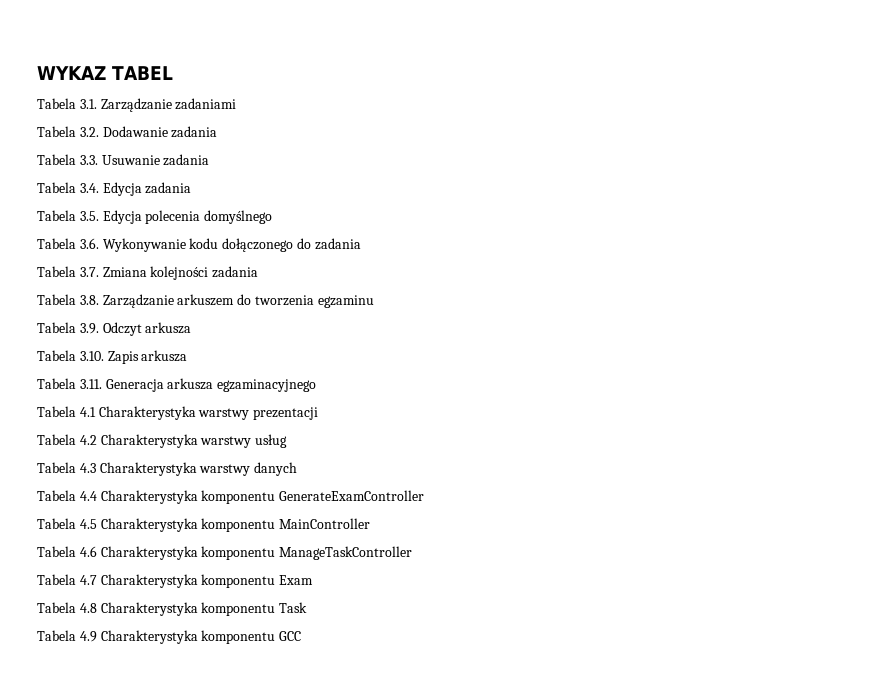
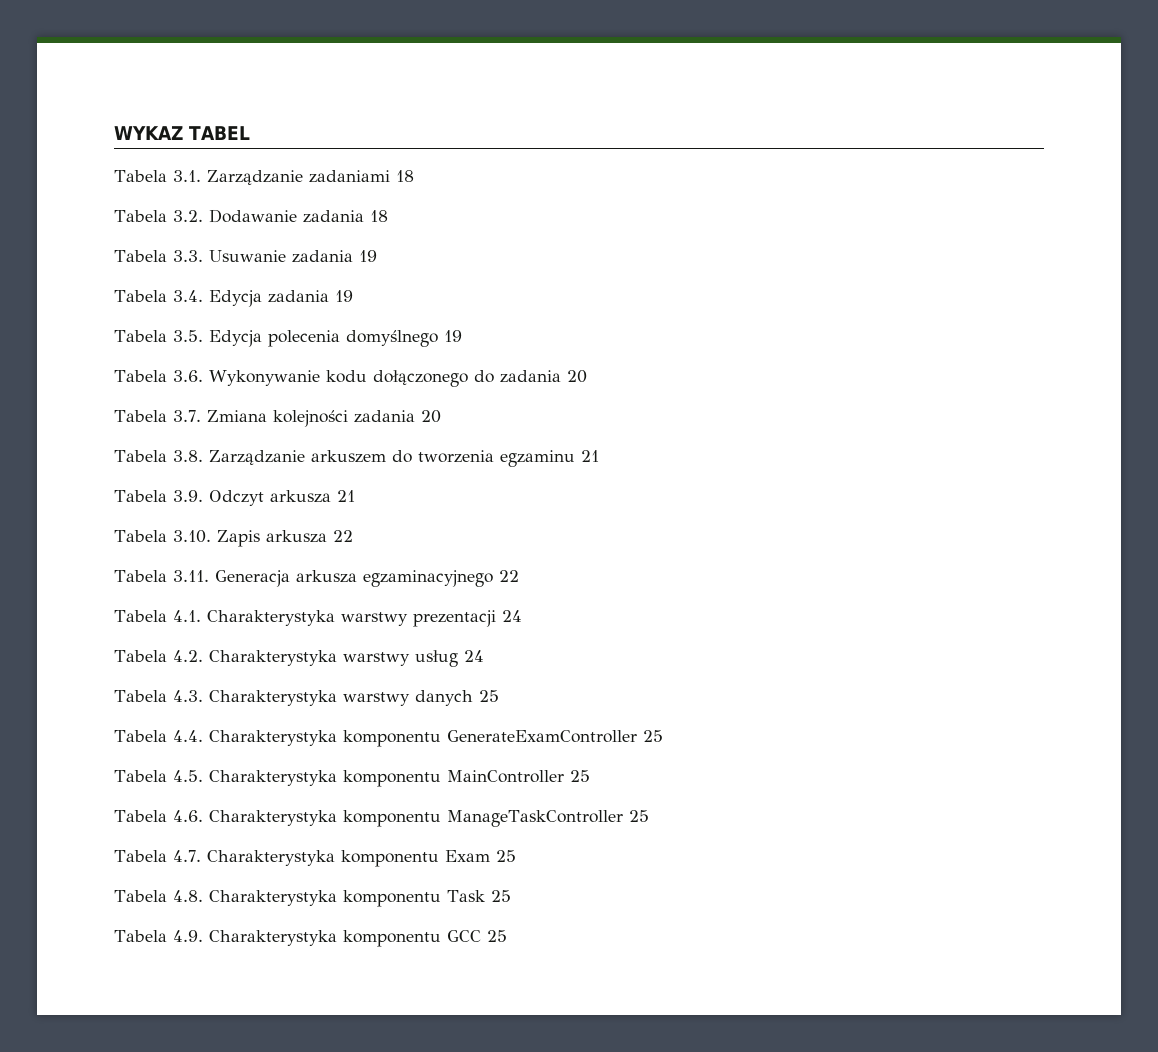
(237, 104) none -> [395,170,414,182] 18
(218, 132) none -> [369,210,388,222] 18
(210, 160) none -> [358,250,377,262] 19
(192, 188) none -> [334,290,353,302] 19
(273, 217) none -> [443,330,462,342] 19
(361, 244) none -> [566,370,587,383] 20
(259, 272) none -> [420,410,441,423] 20
(374, 301) none -> [580,450,599,462] 21
(192, 328) none -> [336,490,355,502] 21
(188, 356) none -> [332,530,353,542] 22
[37,406,96,417] // Tabela 4.1 -> [498,570,519,582] [114,610,201,622] 22 // Tabela 4.1.
[37,434,97,445] // Tabela 4.2 -> [501,610,522,622] [114,650,203,662] 24 // Tabela 4.2.
[37,462,96,473] // Tabela 4.3 -> [463,650,484,662] [114,690,203,702] 24 // Tabela 4.3.
[37,490,97,501] // Tabela 4.4 -> [478,690,499,702] [114,730,203,742] 25 // Tabela 4.4.
[37,518,97,529] // Tabela 4.5 -> [642,730,663,742] [114,770,203,782] 25 // Tabela 4.5.
[37,546,97,557] // Tabela 4.6 -> [569,770,590,782] [114,810,203,822] 25 // Tabela 4.6.
[37,574,97,585] // Tabela 4.7 -> [628,810,649,822] [114,850,201,862] 25 // Tabela 4.7.
[37,602,97,613] // Tabela 4.8 -> [495,850,516,862] [114,890,203,902] 25 // Tabela 4.8.
[37,630,97,642] // Tabela 4.9 -> [490,890,511,902] [114,930,203,942] 25 // Tabela 4.9.
(302, 636) none -> [486,930,507,942] 25

